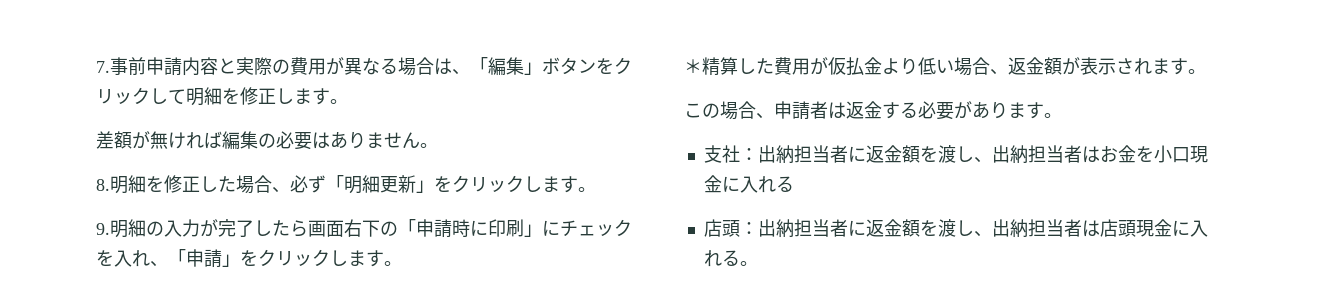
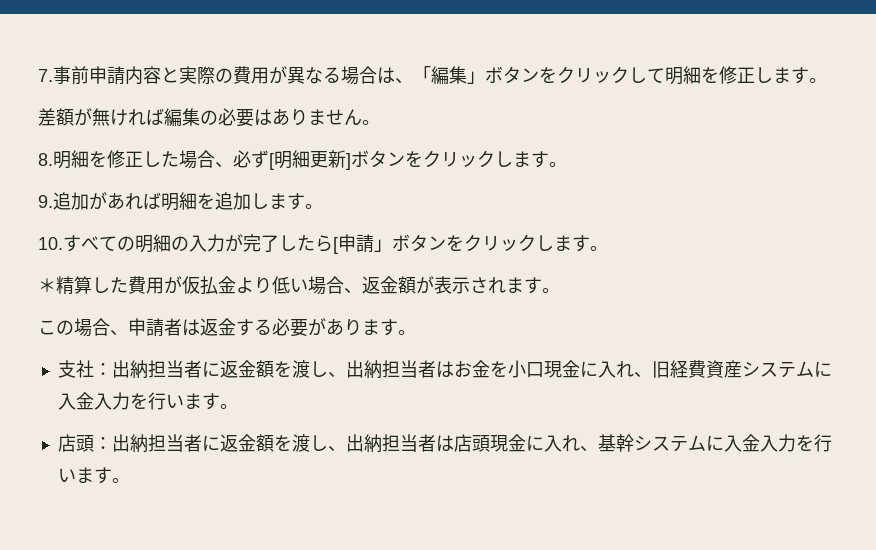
[326,175,344,191] 「 -> [269,153,274,170] [
[416,180,434,193] 」 -> [346,150,405,170] ]ボタン
(110, 229) none -> [53,192,323,211] [38,235,135,252] 追加があれば明細を追加します。 // 10.すべての
[308,219,632,238] [96,249,240,268] 画面右下の「申請時に印刷」にチェックを入れ、「申請」 -> [333,234,446,254] [申請」ボタン
[775,176,794,192] る -> [633,360,832,378] [57,392,238,410] 、旧経費資産システムに入金入力を行います。
[721,250,740,266] る -> [579,434,832,452] [57,467,112,484] 、基幹システムに入金入力を行います

